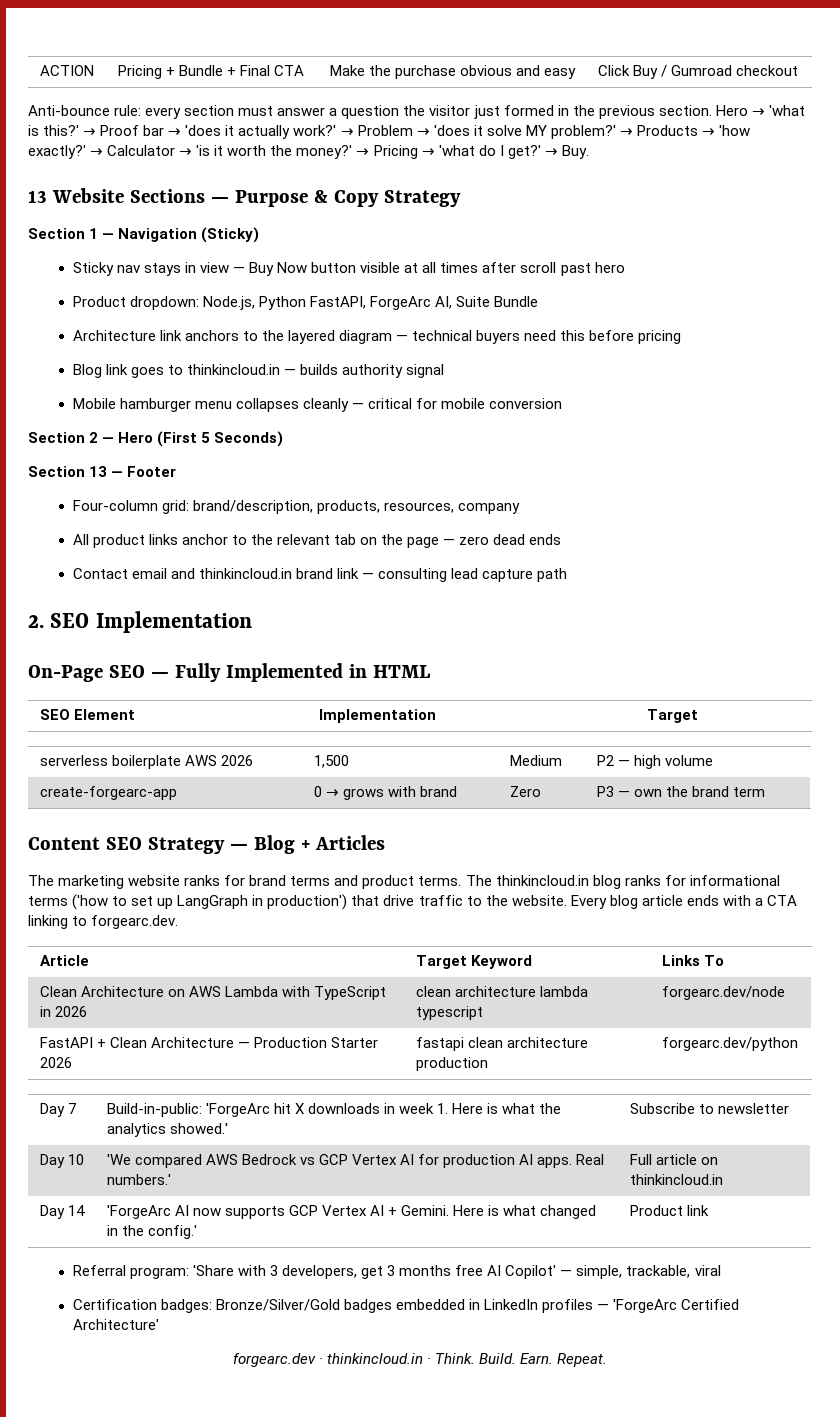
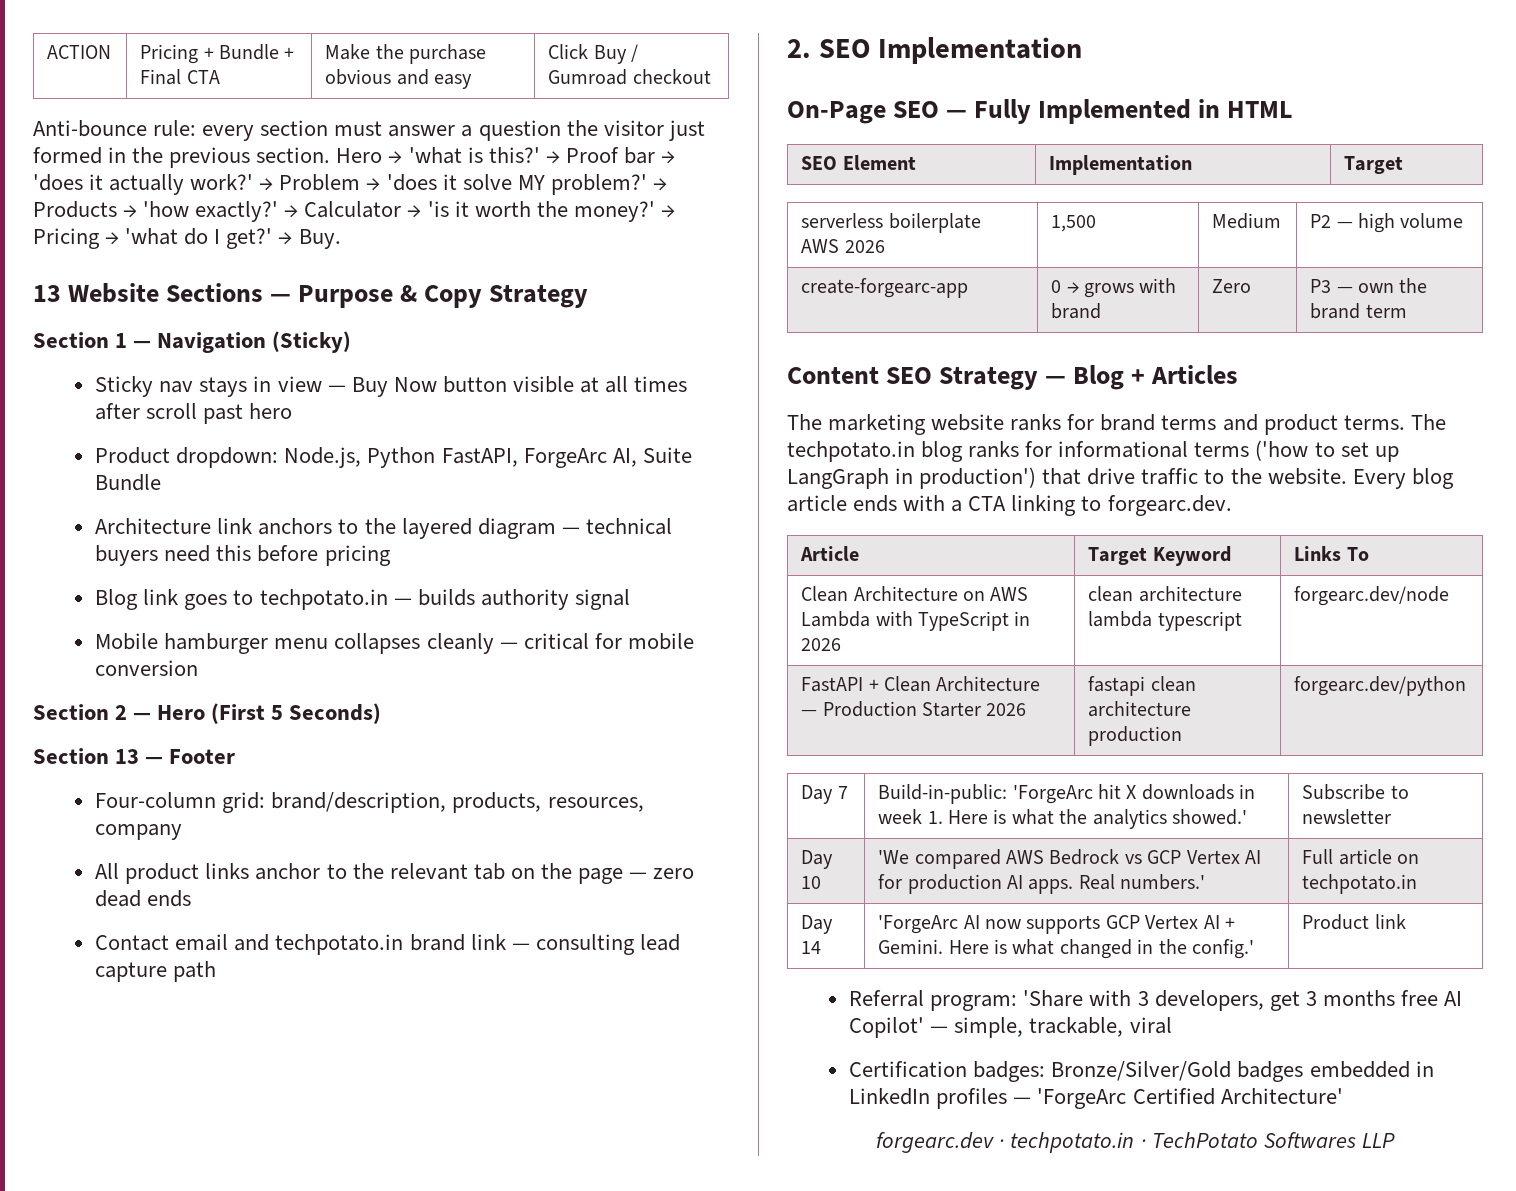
[186,364,280,375] thinkincloud.in -> [259,589,388,610] techpotato.in
[198,568,292,579] thinkincloud.in -> [275,934,404,955] techpotato.in
[495,875,589,886] thinkincloud.in -> [787,441,915,462] techpotato.in
[629,1174,723,1185] thinkincloud.in -> [1302,874,1418,894] techpotato.in
[326,1353,608,1367] thinkincloud.in · Think. Build. Earn. Repeat. -> [1010,1132,1395,1153] techpotato.in · TechPotato Softwares LLP

